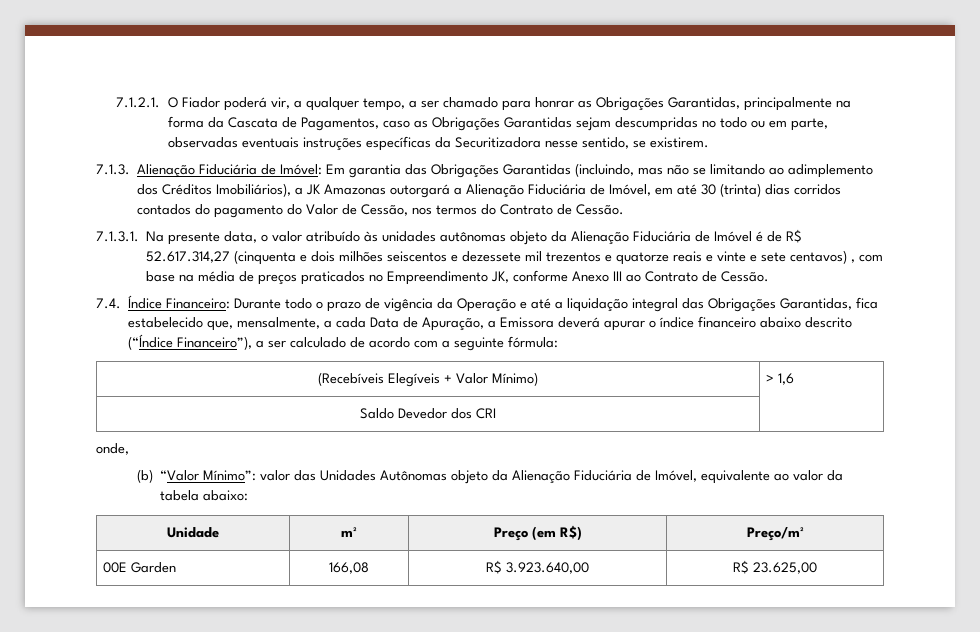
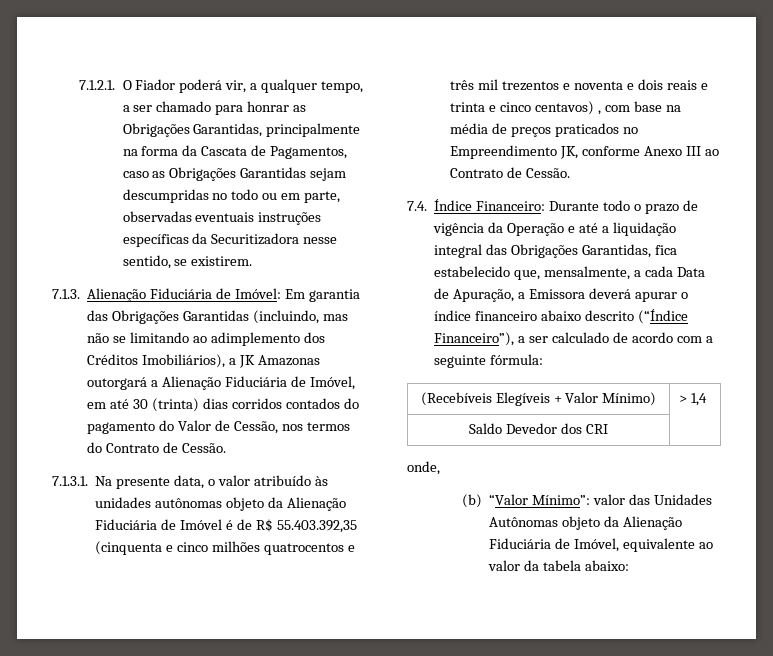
[146,251,231,263] 52.617.314,27 -> [276,520,357,533] 55.403.392,35
[311,251,787,265] dois milhões seiscentos e dezessete mil trezentos e quatorze reais e vinte e sete -> [177,541,355,555] [450,79,708,91] [450,102,532,112] cinco milhões quatrocentos e três mil trezentos e noventa e dois reais e trinta e cinco
[778,373,795,385] 1,6 -> [691,393,708,406] 1,4
[167,527,219,538] [341,527,357,537] [493,525,582,541] [746,527,804,541] [103,562,177,573] [329,562,369,574] [486,560,589,574] [733,560,817,574] // Unidade | m² | Preço (em R$) | Preço/m² // 00E Garden | 166,08 | R$ 3.923.640,00 | R$ 23.625,00 -> (629, 565) none

